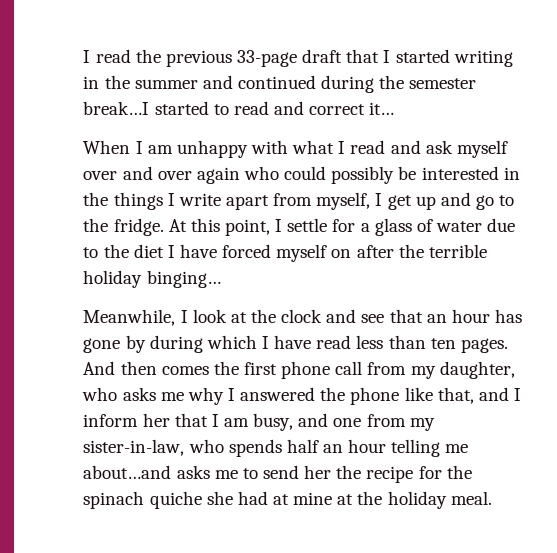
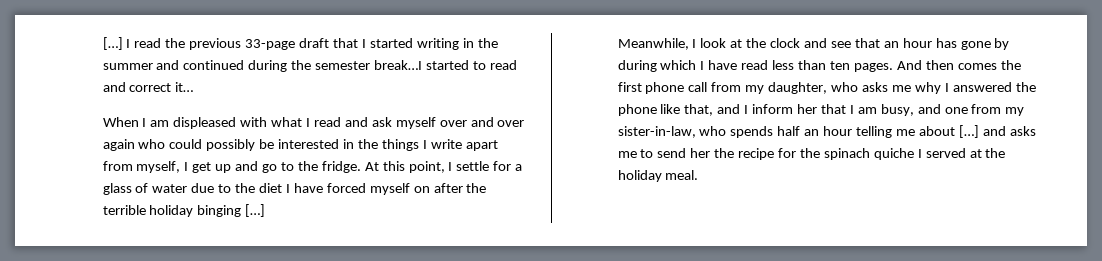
(83, 56) none -> [102,37,123,50] […]
[176,140,248,158] unhappy -> [173,117,237,129] displeased
[146,270,221,288] binging… -> [197,204,266,217] binging […]
[83,465,172,479] about…and -> [918,125,1006,138] about […] and
[206,491,333,505] she had at mine -> [917,148,966,158] I served

